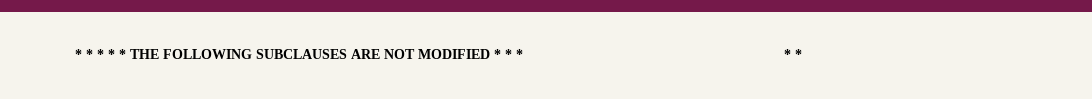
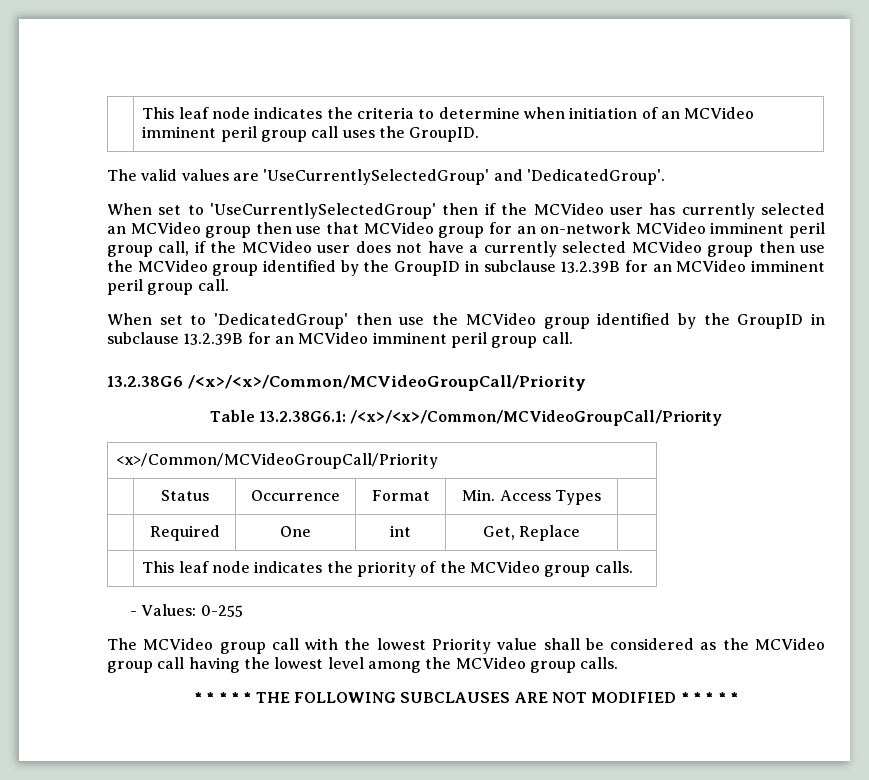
(75, 54) none -> [142,107,755,119] [142,126,480,142] [107,169,665,185] [107,203,826,219] [107,222,826,238] [107,241,826,257] [107,260,826,276] [107,279,229,295] [107,313,826,329] [107,332,573,348] [107,375,586,391] [209,410,723,426] [116,453,439,469] [160,490,209,501] [251,490,340,501] [371,490,430,501] [462,489,601,505] [149,525,220,541] [280,526,311,537] [390,525,411,537] [482,525,581,541] [142,561,633,577] [130,604,243,617] [107,638,826,654] [107,657,619,673] | This leaf node indicates the criteria to determine when initiation of an MCVideo imminent peril group call uses the GroupID. // The valid values are 'UseCurrentlySelectedGroup' and 'DedicatedGroup'. // When set to 'UseCurrentlySelectedGroup' then if the MCVideo user has currently selected an MCVideo group then use that MCVideo group for an on-network MCVideo imminent peril group call, if the MCVideo user does not have a currently selected MCVideo group then use the MCVideo group identified by the GroupID in subclause 13.2.39B for an MCVideo imminent peril group call. // When set to 'DedicatedGroup' then use the MCVideo group identified by the GroupID in subclause 13.2.39B for an MCVideo imminent peril group call. // 13.2.38G6 /<x>/<x>/Common/MCVideoGroupCall/Priority // Table 13.2.38G6.1: /<x>/<x>/Common/MCVideoGroupCall/Priority // <x>/Common/MCVideoGroupCall/Priority // | Status | Occurrence | Format | Min. Access Types | // | Required | One | int | Get, Replace | // | This leaf node indicates the priority of the MCVideo group calls. // - Values: 0-255 // The MCVideo group call with the lowest Priority value shall be considered as the MCVideo group call having the lowest level among the MCVideo group calls. //

